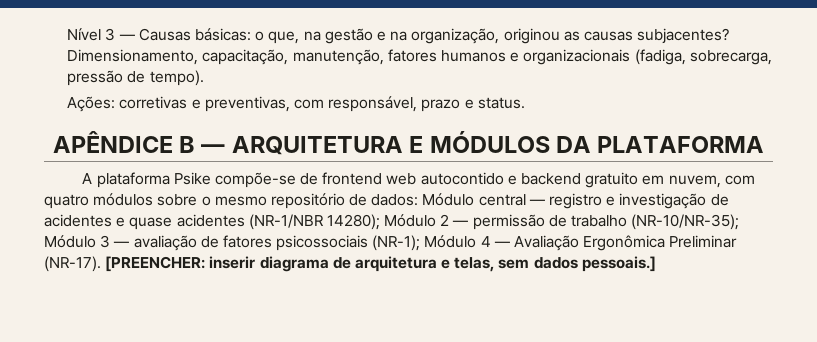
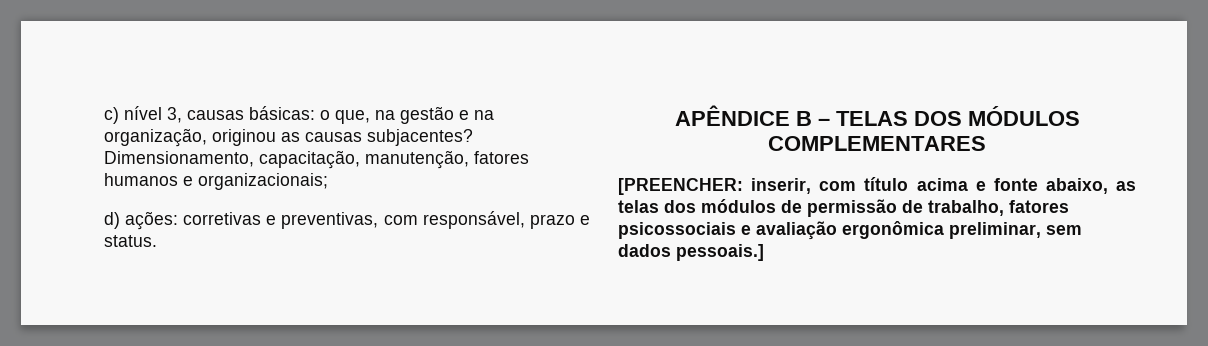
[67,28,191,41] Nível 3 — Causas -> [103,106,244,124] c) nível 3, causas
[523,49,772,65] [67,70,204,86] [67,96,116,112] organizacionais (fadiga, sobrecarga, pressão de tempo). // Ações: -> [197,173,328,190] [103,211,179,230] organizacionais; // d) ações:
[201,131,765,155] [82,172,755,188] [44,193,729,209] [44,214,740,230] [44,235,738,251] [44,256,495,272] — ARQUITETURA E MÓDULOS DA PLATAFORMA // A plataforma Psike compõe-se de frontend web autocontido e backend gratuito em nuvem, com quatro módulos sobre o mesmo repositório de dados: Módulo central — registro e investigação de acidentes e quase acidentes (NR-1/NBR 14280); Módulo 2 — permissão de trabalho (NR-10/NR-35); Módulo 3 — avaliação de fatores psicossociais (NR-1); Módulo 4 — Avaliação Ergonômica Preliminar (NR-17). [PREENCHER: inserir diagrama de arquitetura e telas, -> [817,106,1080,126] [768,136,986,151] [618,177,1136,195] [618,199,1069,217] [618,221,1041,240] – TELAS DOS MÓDULOS COMPLEMENTARES // [PREENCHER: inserir, com título acima e fonte abaixo, as telas dos módulos de permissão de trabalho, fatores psicossociais e avaliação ergonômica preliminar,

